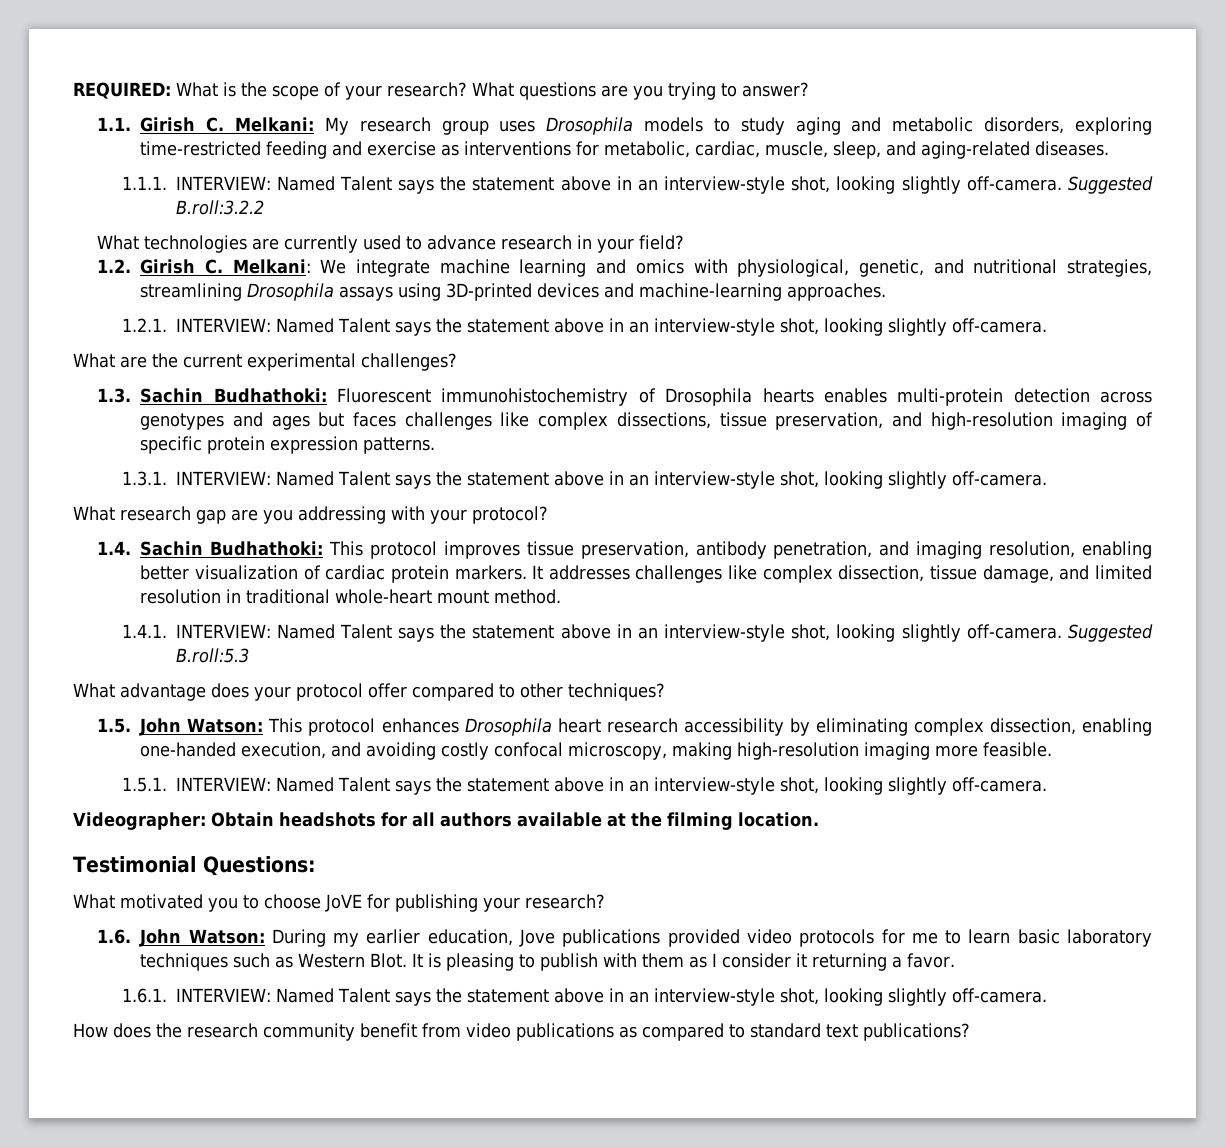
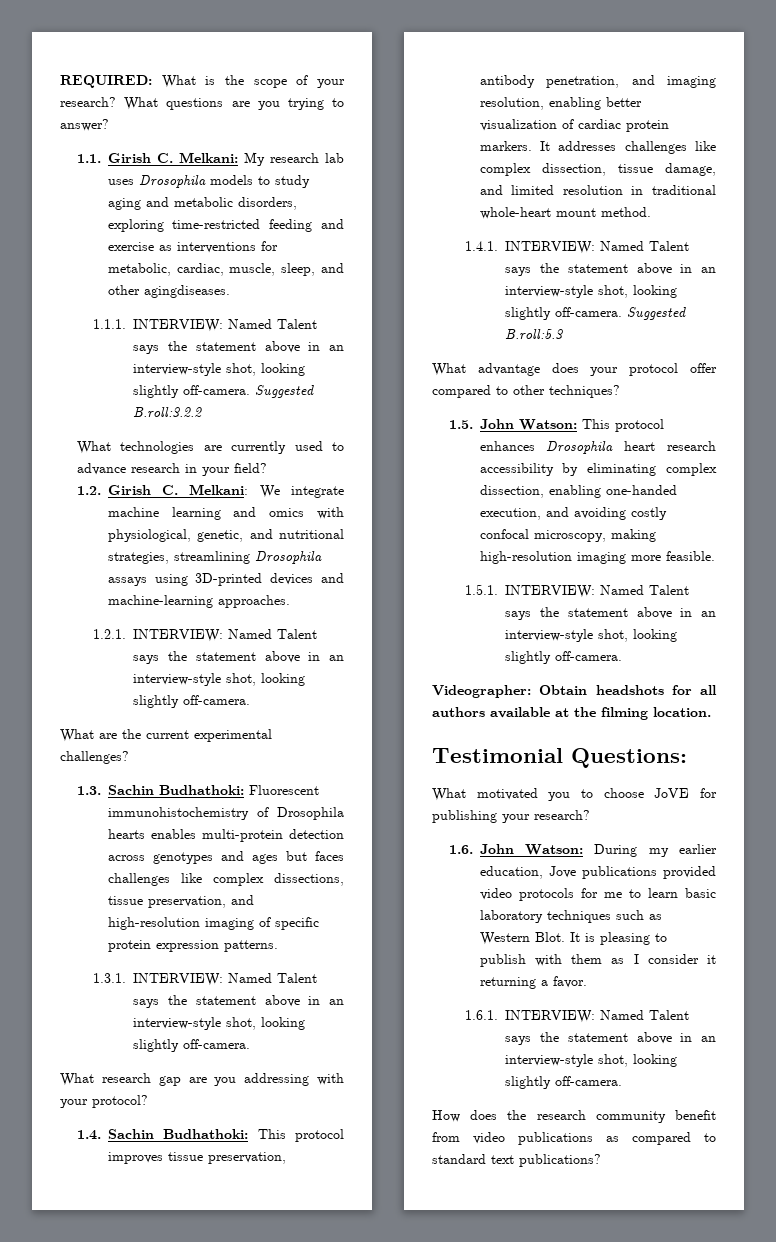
[441,120,489,135] group -> [325,153,344,163] lab
[921,141,1110,159] aging-related diseases. -> [107,285,230,298] other agingdiseases.

